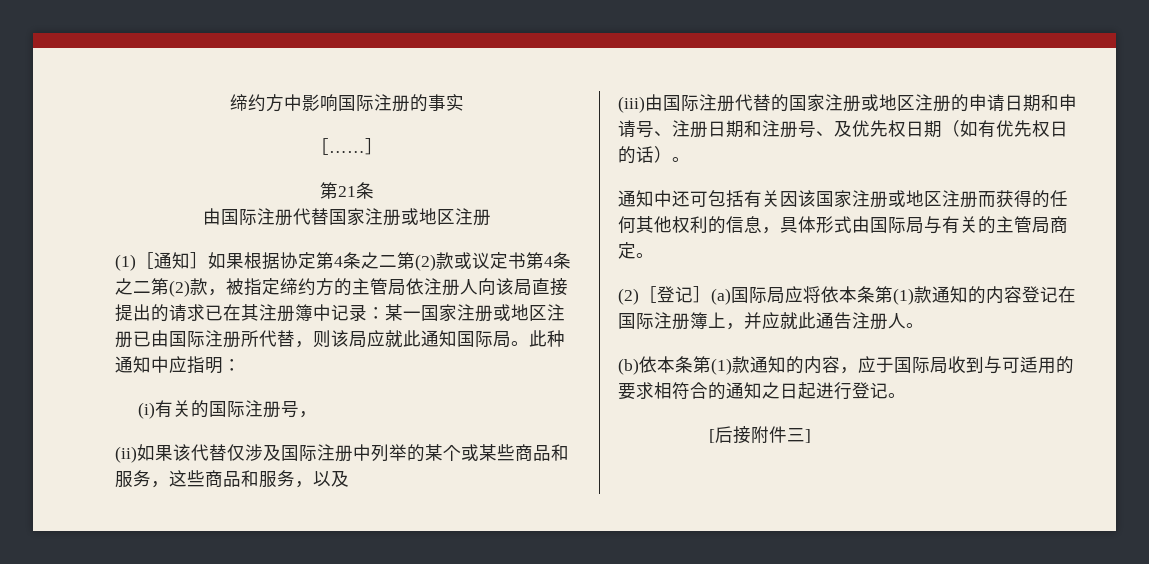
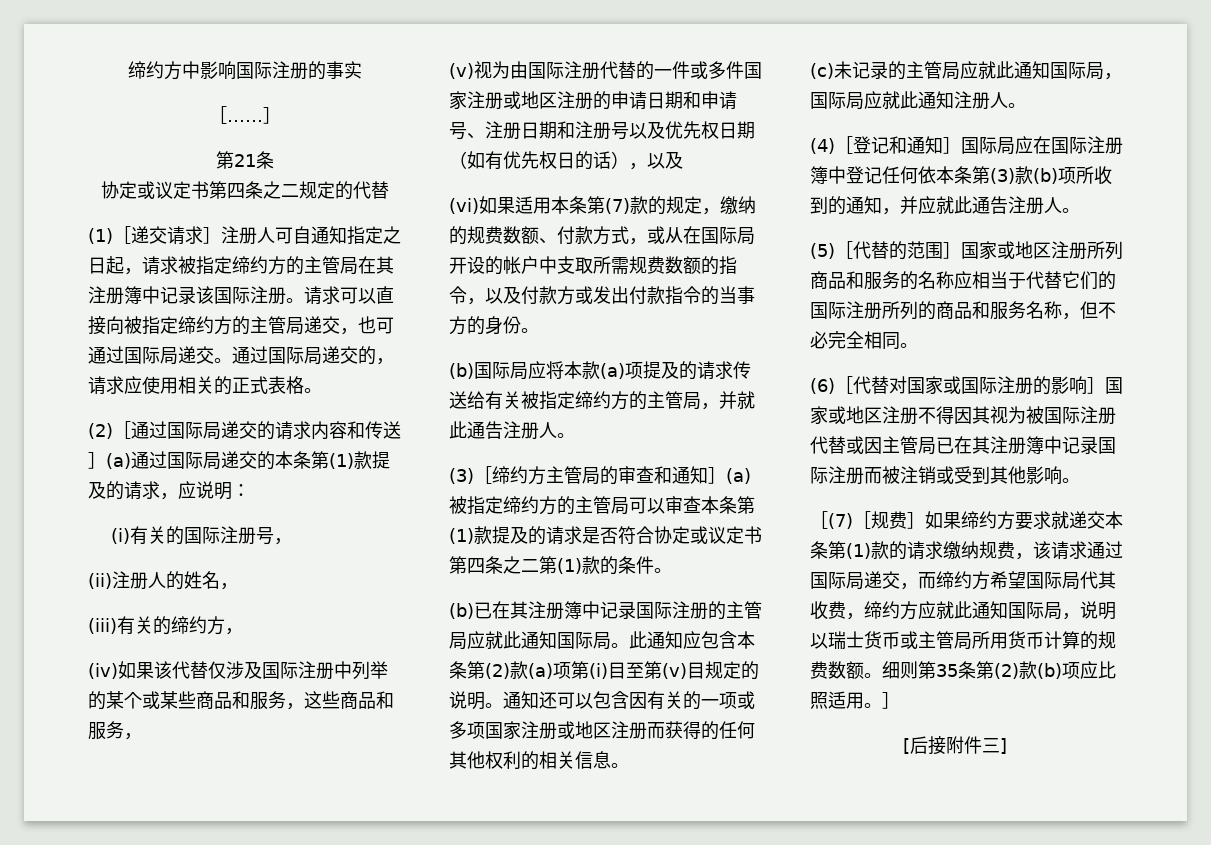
[203,208,491,226] [115,252,571,271] [115,278,568,297] [115,304,565,322] [115,330,565,348] [115,356,205,374] 由国际注册代替国家注册或地区注册 // (1)［通知］如果根据协定第4条之二第(2)款或议定书第4条之二第(2)款，被指定缔约方的主管局依注册人向该局直接提出的请求已在其注册簿中记录：某一国家注册或地区注册已由国际注册所代替，则该局应就此通知国际局。此种通知中应指 -> [100,181,389,200] [88,226,401,245] [88,256,394,275] [88,286,394,305] [88,316,394,335] [88,346,394,365] [88,376,322,395] [88,421,401,440] [88,451,390,470] [88,481,214,500] 协定或议定书第四条之二规定的代替 // (1)［递交请求］注册人可自通知指定之日起，请求被指定缔约方的主管局在其注册簿中记录该国际注册。请求可以直接向被指定缔约方的主管局递交，也可通过国际局递交。通过国际局递交的，请求应使用相关的正式表格。 // (2)［通过国际局递交的请求内容和传送］(a)通过国际局递交的本条第(1)款提及的请求，应说
(137, 454) none -> [112,571,238,590] [88,616,243,635] [88,663,118,679] 注册人的姓名， // (iii)有关的缔约方， // (iv)
[313,470,349,487] [618,96,645,113] 以及 // (iii) -> [449,61,510,79] // (v)视为
(789, 103) none -> [654,61,744,79] 一件或多件
[816,131,834,136] 、 -> [629,123,647,139] 以
[672,157,690,162] [618,190,816,208] 。 // 通知中还可包括有关因该 -> [629,151,683,170] [449,196,756,215] [449,226,755,245] [449,256,737,275] [449,286,755,305] [449,316,539,335] [449,361,751,380] [449,391,755,410] [449,421,575,439] [449,466,751,485] [449,496,755,515] [449,526,762,545] [449,556,672,575] [449,601,762,620] [449,631,755,650] [449,661,759,680] [449,691,755,710] [449,721,485,739] ，以及 // (vi)如果适用本条第(7)款的规定，缴纳的规费数额、付款方式，或从在国际局开设的帐户中支取所需规费数额的指令，以及付款方或发出付款指令的当事方的身份。 // (b)国际局应将本款(a)项提及的请求传送给有关被指定缔约方的主管局，并就此通告注册人。 // (3)［缔约方主管局的审查和通知］(a)被指定缔约方的主管局可以审查本条第(1)款提及的请求是否符合协定或议定书第四条之二第(1)款的条件。 // (b)已在其注册簿中记录国际注册的主管局应就此通知国际局。此通知应包含本条第(2)款(a)项第(i)目至第(v)目规定的说明。通知还可以包含因有关的一项或多项
[726,216,1068,234] [618,242,654,259] [618,286,1076,305] [618,312,726,330] 信息，具体形式由国际局与有关的主管局商定。 // (2)［登记］(a)国际局应将依本条第(1)款通知的内容登记在国际注册簿上 -> [539,751,629,769] [810,61,1122,80] [810,91,1026,110] [810,136,1123,155] [810,166,1112,185] [810,196,882,215] 相关信息。 // (c)未记录的主管局应就此通知国际局，国际局应就此通知注册人。 // (4)［登记和通知］国际局应在国际注册簿中登记任何依本条第(3)款(b)项所收到的通知
[618,356,1074,375] [618,382,906,400] (b)依本条第(1)款通知的内容，应于国际局收到与可适用的要求相符合的通知之日起进行登记。 -> [810,241,1123,260] [810,271,1116,290] [810,301,1116,320] [810,331,918,350] [810,376,1123,395] [810,406,1116,425] [810,436,1116,455] [810,466,1080,485] [810,511,1123,530] [810,541,1123,560] [810,571,1116,590] [810,601,1116,620] [810,631,1116,650] [810,661,1116,679] [810,691,900,709] (5)［代替的范围］国家或地区注册所列商品和服务的名称应相当于代替它们的国际注册所列的商品和服务名称，但不必完全相同。 // (6)［代替对国家或国际注册的影响］国家或地区注册不得因其视为被国际注册代替或因主管局已在其注册簿中记录国际注册而被注销或受到其他影响。 // ［(7)［规费］如果缔约方要求就递交本条第(1)款的请求缴纳规费，该请求通过国际局递交，而缔约方希望国际局代其收费，缔约方应就此通知国际局，说明以瑞士货币或主管局所用货币计算的规费数额。细则第35条第(2)款(b)项应比照适用。］

